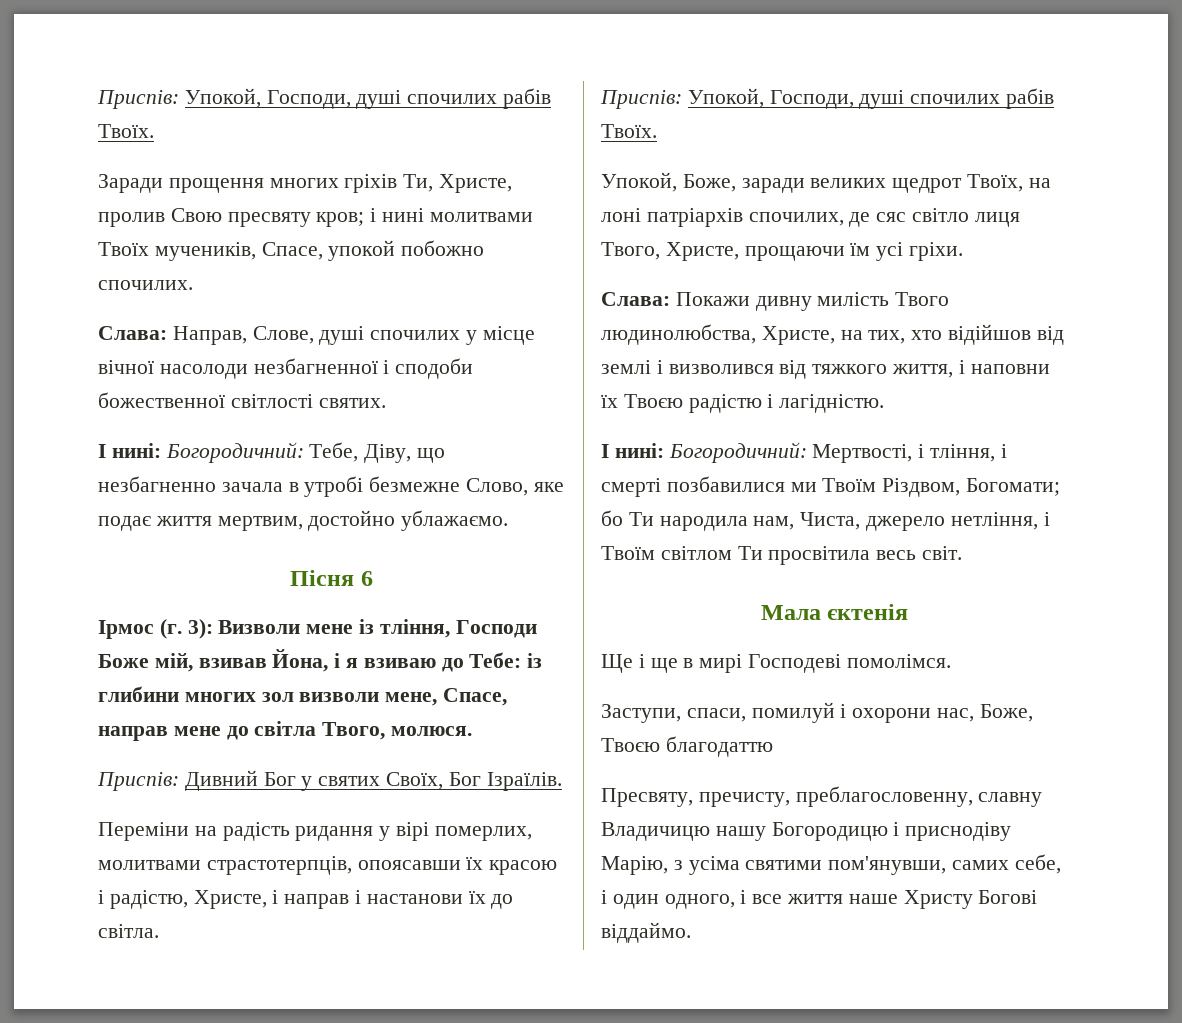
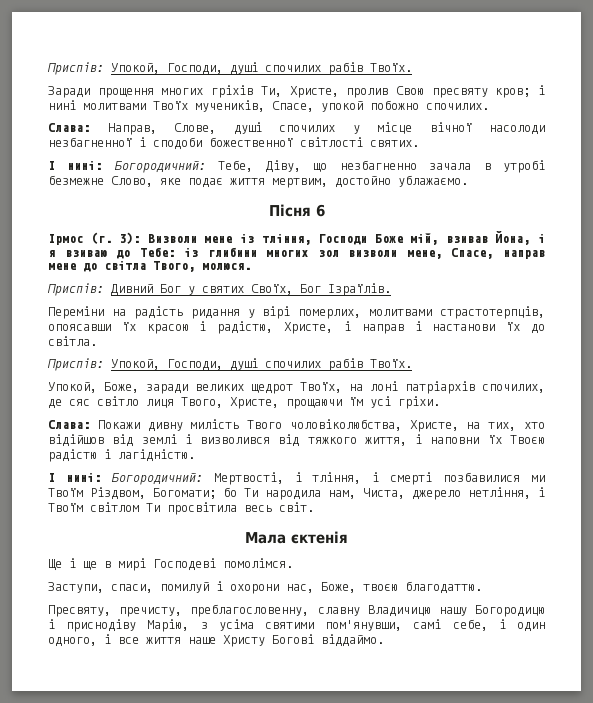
[601,324,756,345] людинолюбства, -> [289,419,402,431] чоловіколюбства,
[601,736,773,757] Твоєю благодаттю -> [363,581,482,594] твоєю благодаттю.
[952,860,1010,870] самих -> [413,619,442,629] самі

